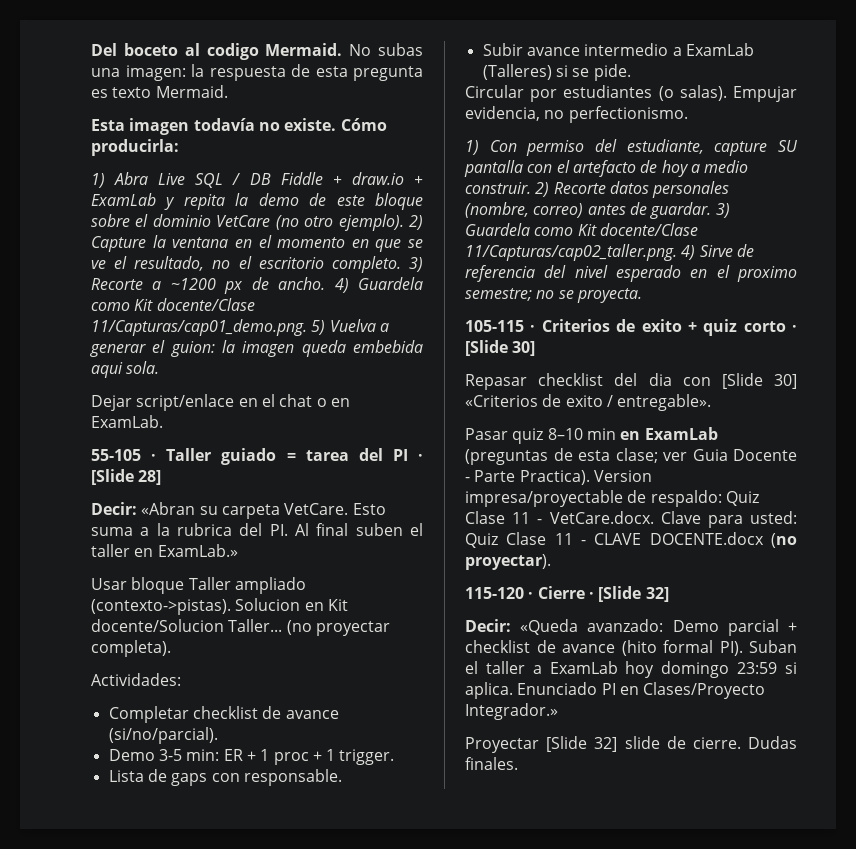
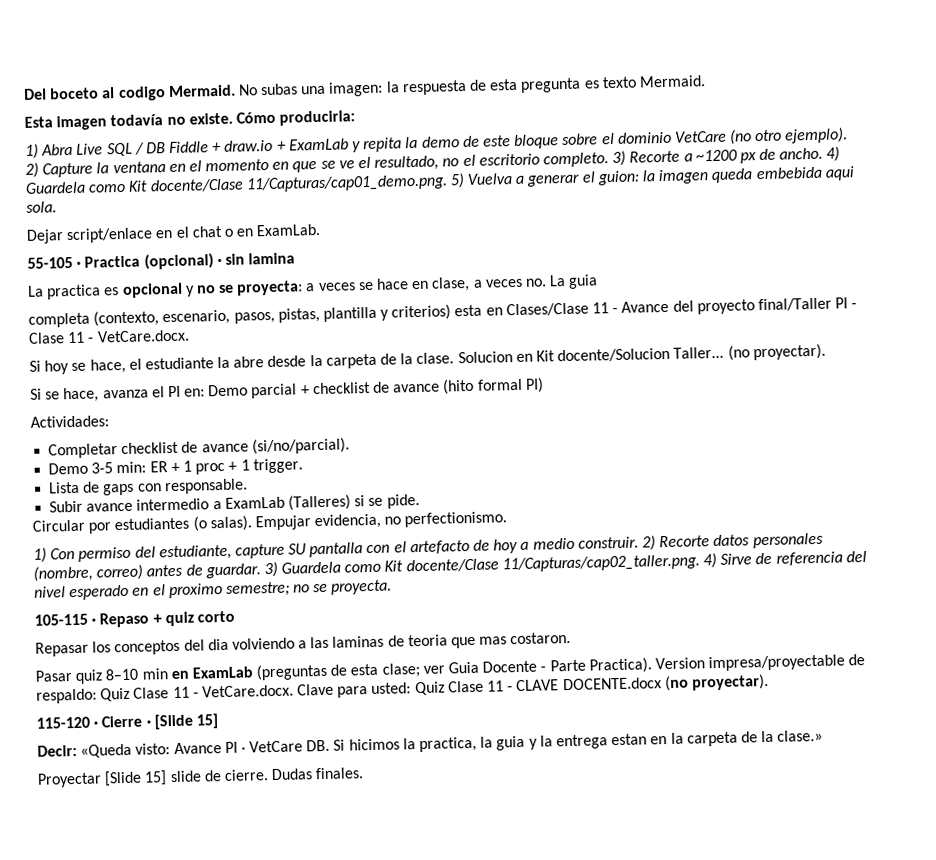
[166,448,423,465] [91,469,162,485] [91,502,386,519] [91,523,423,536] [91,544,238,557] [91,577,306,594] [91,599,231,615] Taller guiado = tarea del PI · [Slide 28] // Decir: «Abran su carpeta VetCare. Esto suma a la rubrica del PI. Al final suben el taller en ExamLab.» // Usar bloque Taller ampliado (contexto->pistas). -> [84,252,296,270] [27,274,599,300] [28,297,858,328] [28,329,190,344] [29,352,455,375] Practica (opcional) · sin lamina // La practica es opcional y no se proyecta: a veces se hace en clase, a veces no. La guia // completa (contexto, escenario, pasos, pistas, plantilla y criterios) esta en Clases/Clase 11 - Avance del proyecto final/Taller PI - Clase 11 - VetCare.docx. // Si hoy se hace, el estudiante la abre desde la carpeta de la clase.
[315,621,390,636] [91,640,171,657] proyectar completa). -> [752,343,826,361] [30,377,544,403] proyectar). // Si se hace, avanza el PI en: Demo parcial + checklist de avance (hito formal PI)
[541,319,682,332] Criterios de exito -> [99,612,150,628] Repaso
[792,325,797,332] [465,340,536,356] [465,373,797,390] [465,394,712,411] · [Slide 30] // Repasar checklist del dia con [Slide 30] «Criterios de exito / entregable». -> [35,631,572,657] // Repasar los conceptos del dia volviendo a las laminas de teoria que mas costaron.
[645,587,669,602] 32] -> [195,713,218,729] 15]
[587,619,797,636] [465,640,797,656] [465,661,797,678] [465,682,766,699] [465,703,558,720] avanzado: Demo parcial + checklist de avance (hito formal PI). Suban el taller a ExamLab hoy domingo 23:59 si aplica. Enunciado PI en Clases/Proyecto Integrador.» -> [135,729,824,755] visto: Avance PI · VetCare DB. Si hicimos la practica, la guia y la entrega estan en la carpeta de la clase.»
[594,737,618,752] 32] -> [144,770,168,786] 15]

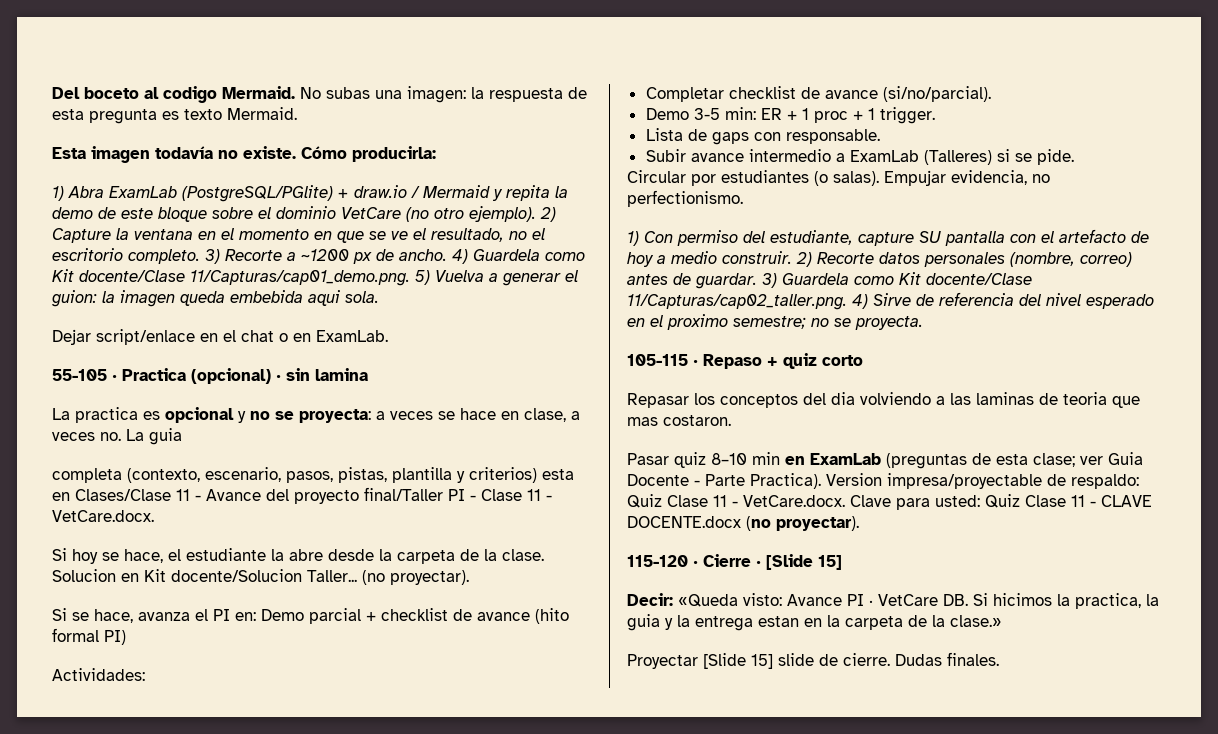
[76,138,349,157] Live SQL / DB Fiddle + draw.io + ExamLab -> [109,185,490,202] ExamLab (PostgreSQL/PGlite) + draw.io / Mermaid

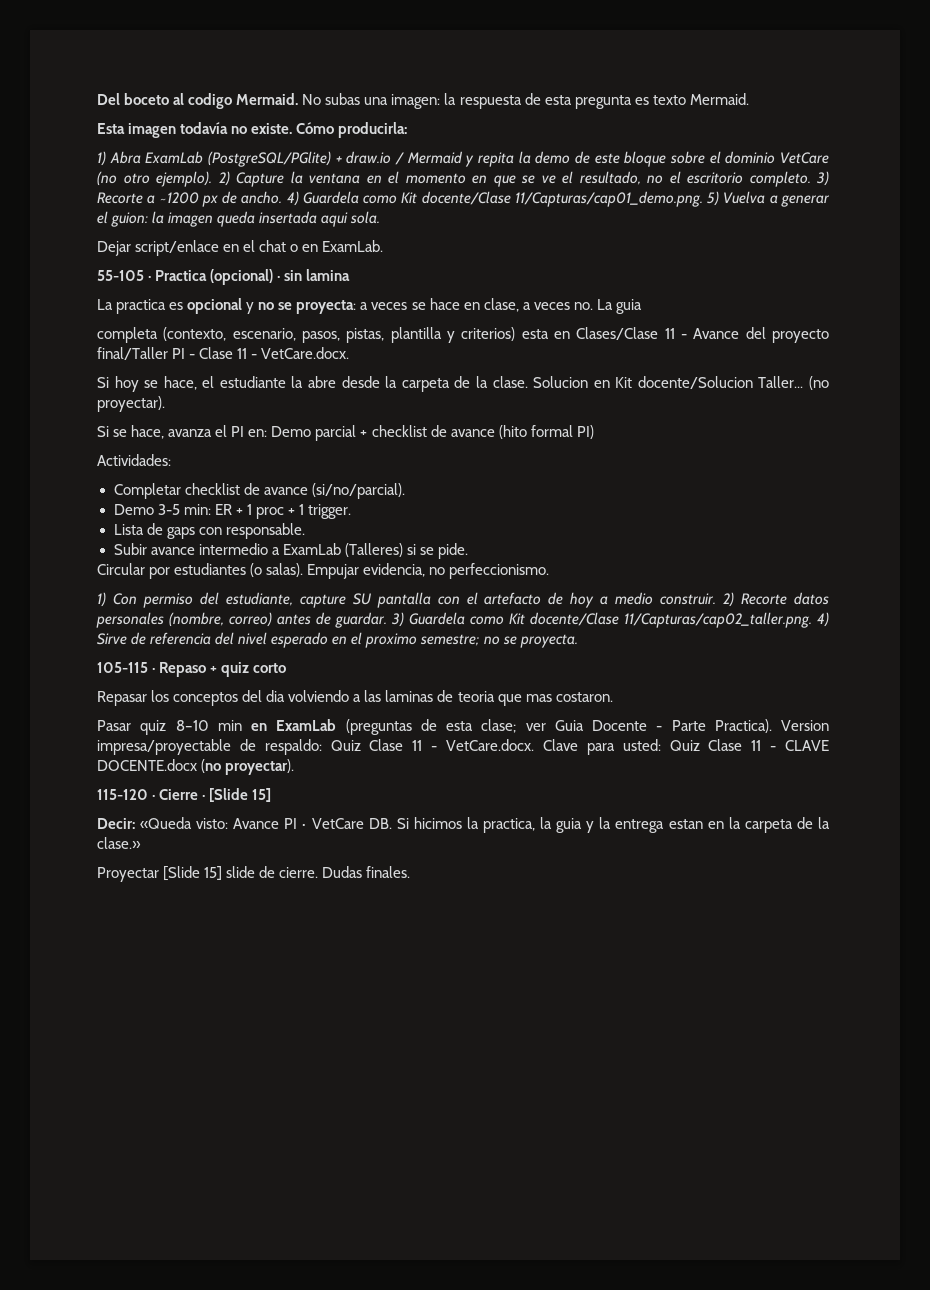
[230,290,303,303] embebida -> [259,211,318,224] insertada
[627,190,743,207] perfectionismo. -> [449,563,550,579] perfeccionismo.

